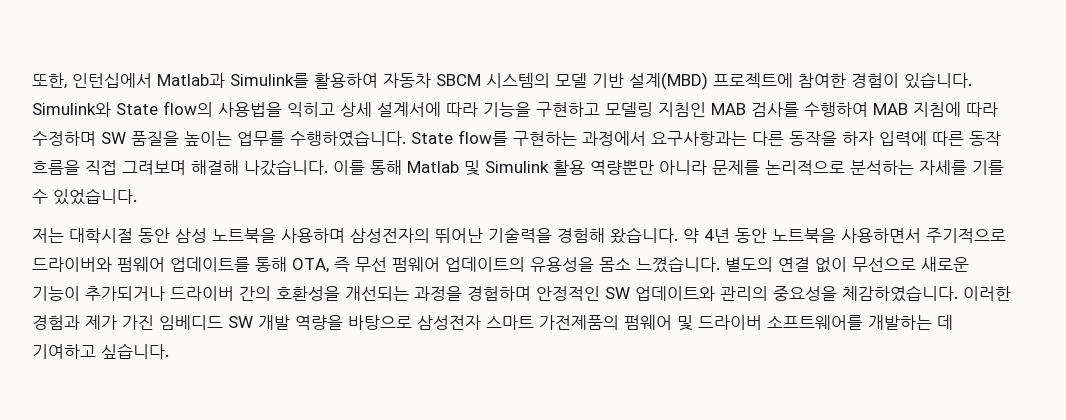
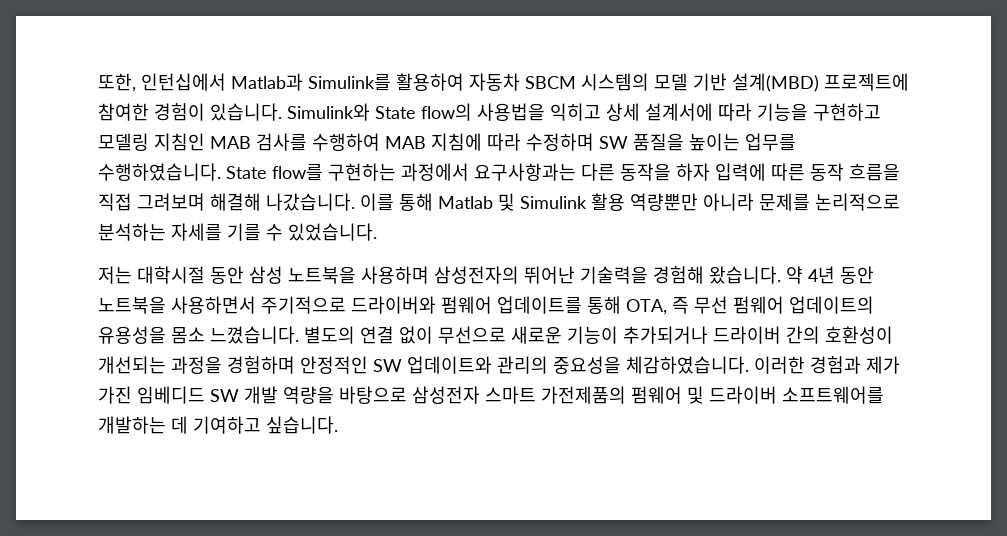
[276,286,340,301] 호환성을 -> [825,326,893,344] 호환성이

